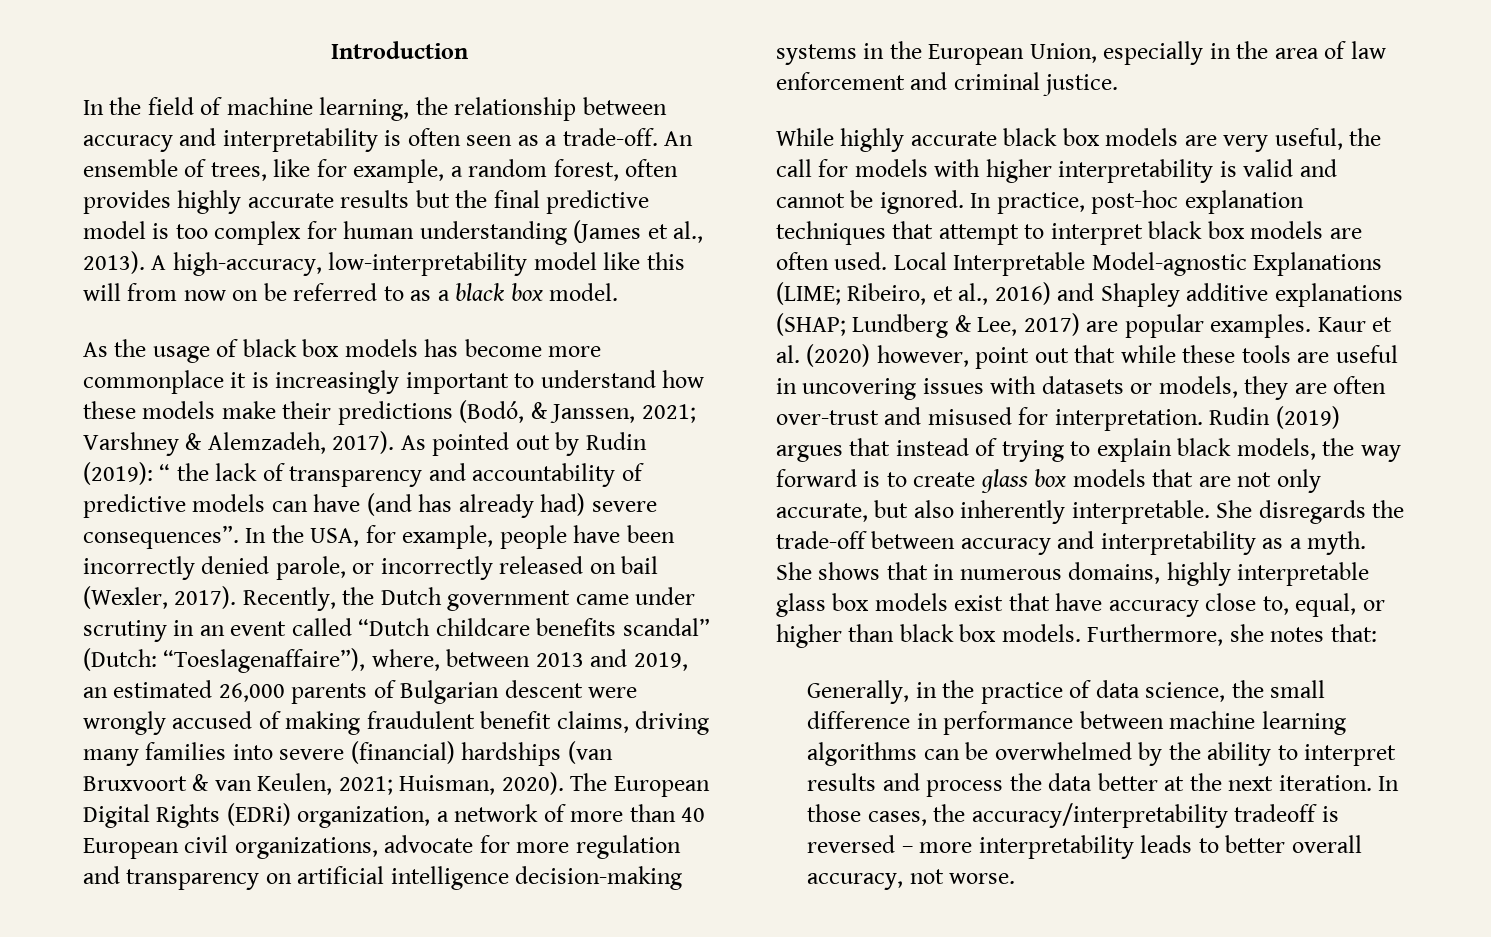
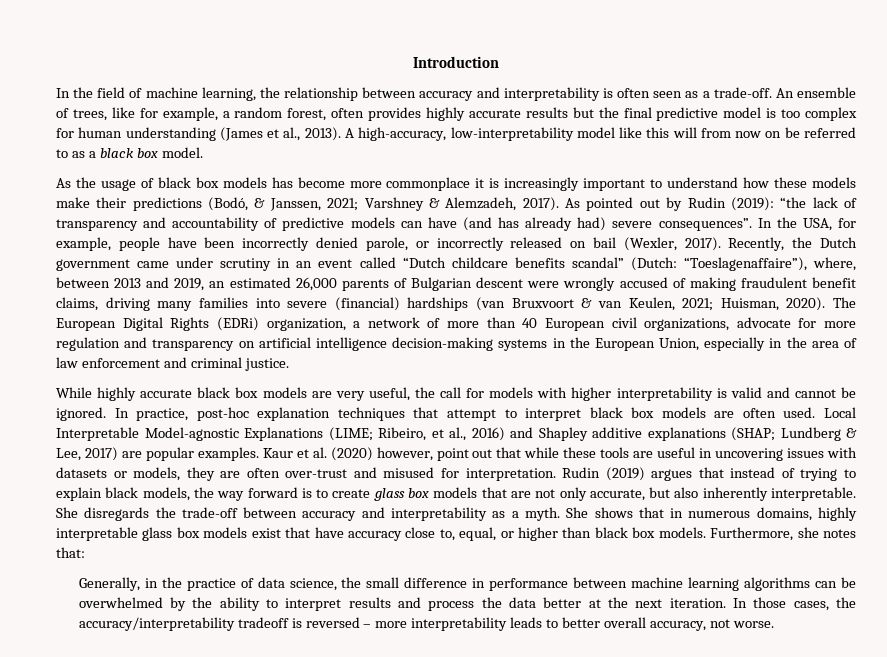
[159,463,209,481] “ the -> [780,197,807,208] “the

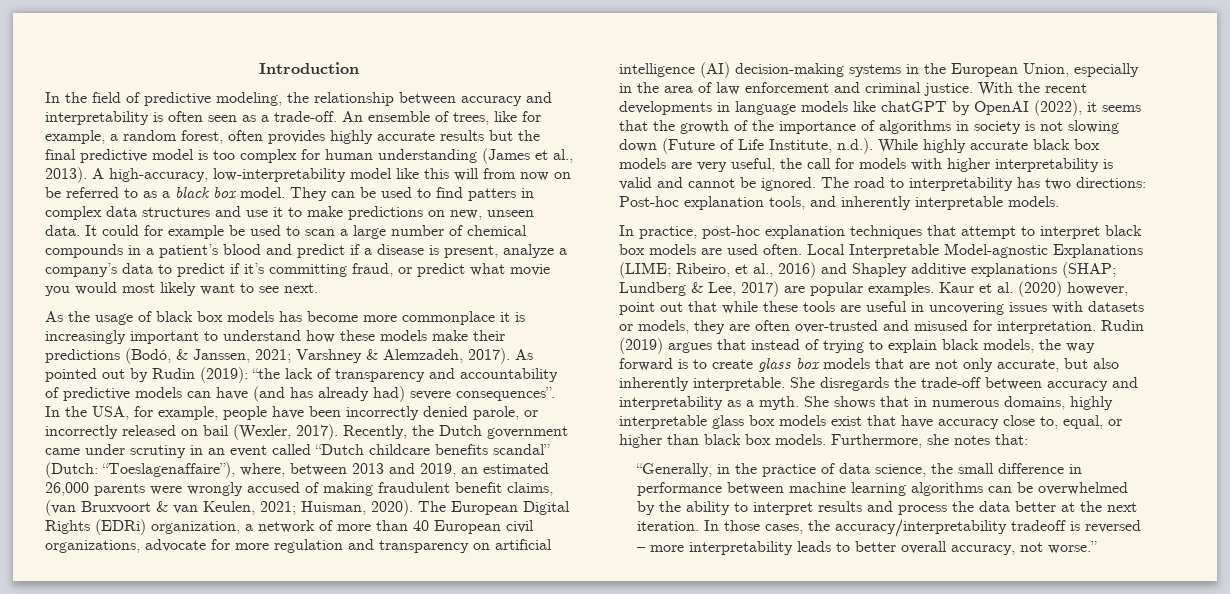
[145,87,256,101] machine learning, -> [144,92,282,106] predictive modeling,
(203, 152) none -> [290,187,534,201] [45,206,534,220] [45,225,527,239] [45,244,567,258] [45,263,550,277] [45,282,318,296] They can be used to find patters in complex data structures and use it to make predictions on new, unseen data. It could for example be used to scan a large number of chemical compounds in a patient’s blood and predict if a disease is present, analyze a company’s data to predict if it’s committing fraud, or predict what movie you would most likely want to see next.
[393,277,524,291] of Bulgarian descent -> (145, 489) none
[105,297,469,311] driving many families into severe (financial) hardships -> (553, 489) none
(387, 344) none -> [700,62,730,78] (AI)
(289, 364) // -> [978,82,1087,96] [619,100,1141,116] [619,120,1119,134] [619,138,873,154] With the recent developments in language models like chatGPT by OpenAI (2022), it seems that the growth of the importance of algorithms in society is not slowing down (Future of Life Institute, n.d.).
(106, 414) none -> [821,177,1146,191] [619,196,1059,210] The road to interpretability has two directions: Post-hoc explanation tools, and inherently interpretable models. //
[742,407,816,418] often used. -> [727,244,802,255] used often.
[285,469,348,478] over-trust -> [795,320,878,333] over-trusted
[78,577,140,591] Generally, -> [635,463,712,477] “Generally,
[732,621,774,628] worse. -> [1047,541,1097,554] worse.”

